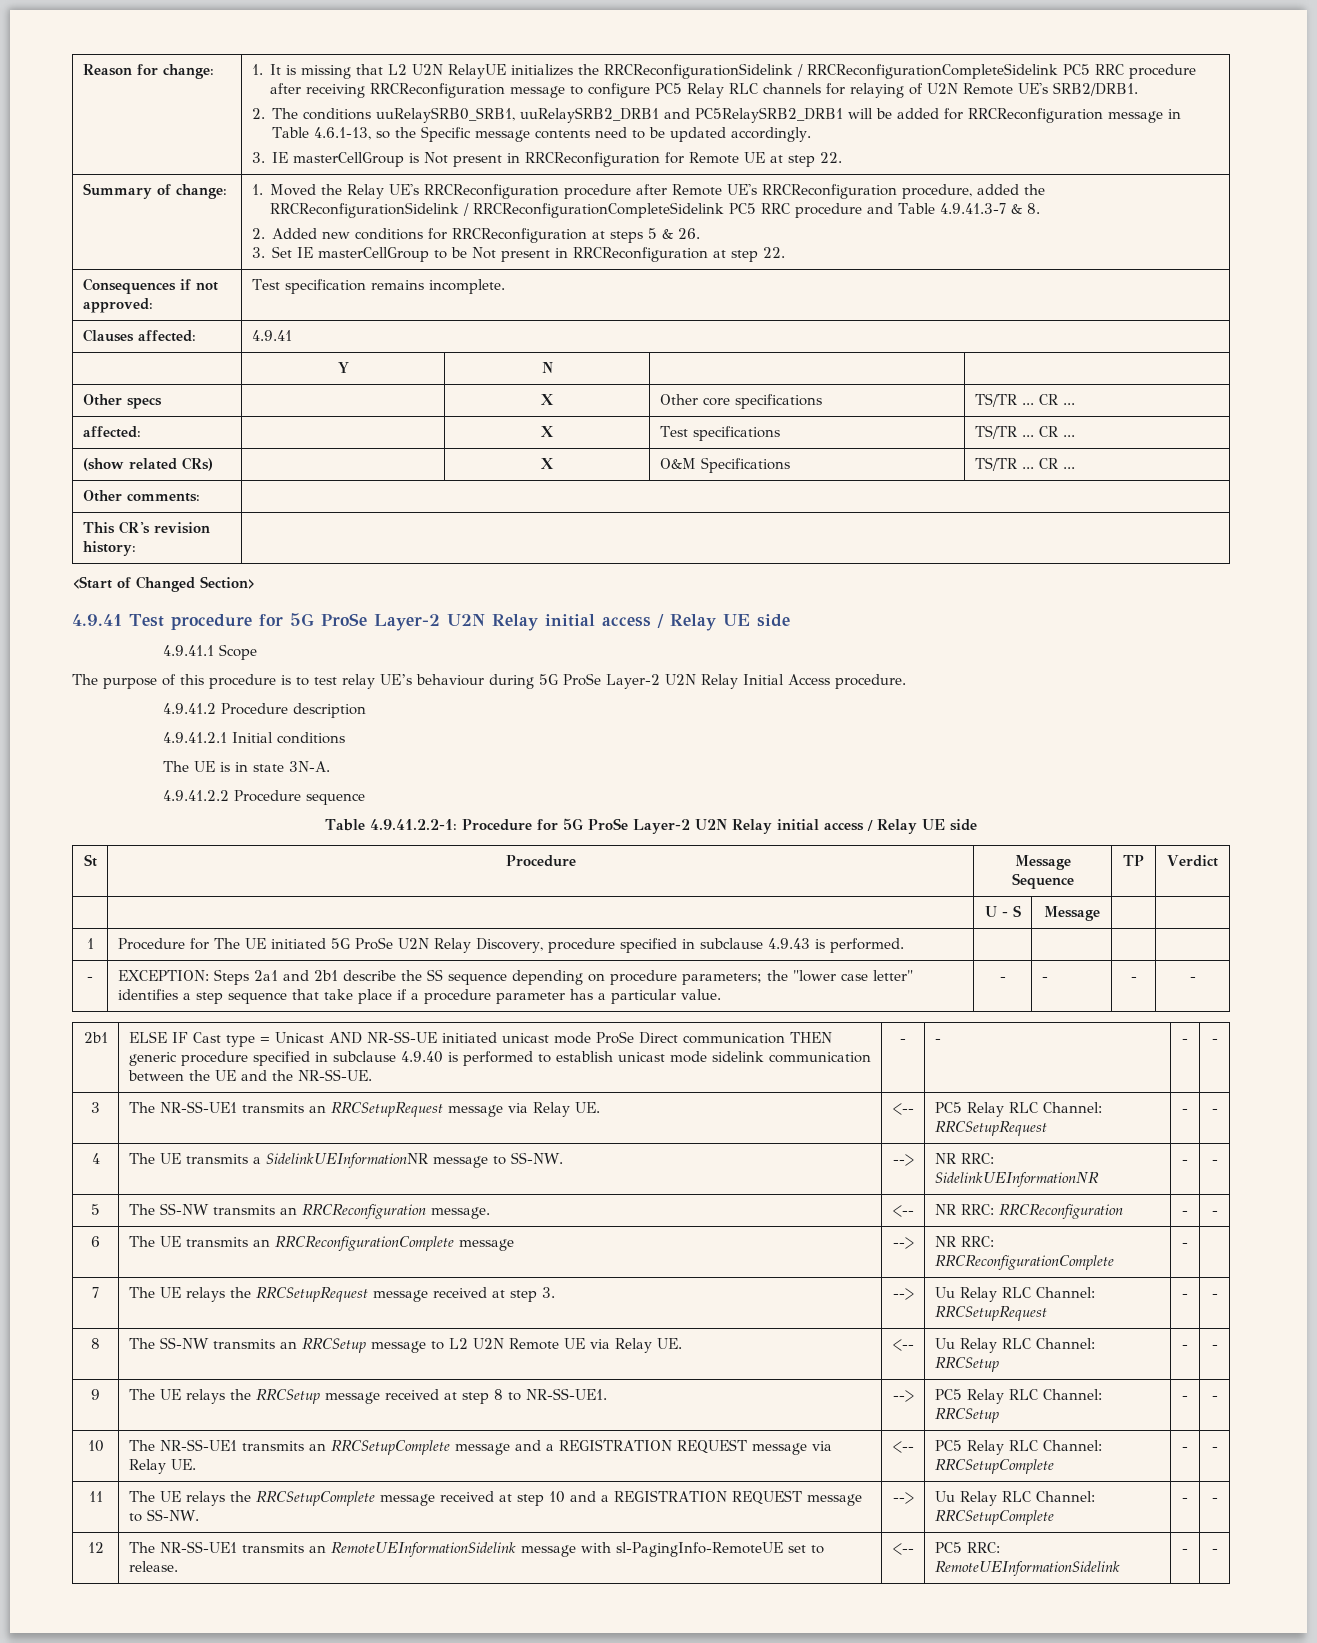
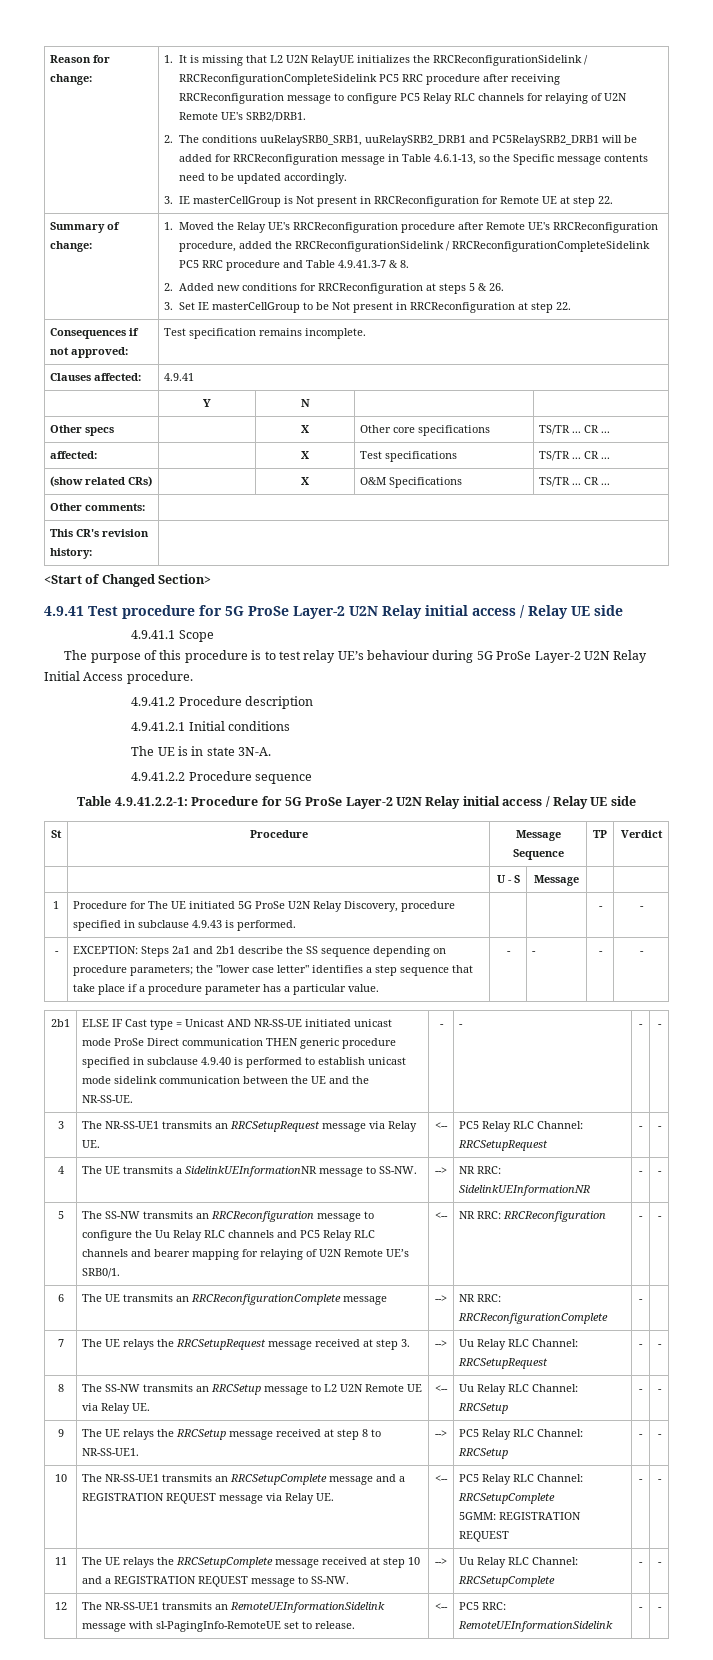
(904, 945) | -> [598,906,603,909] [639,906,644,909] - | -
[430,1207,490,1219] message. -> [317,1211,375,1222] [82,1230,376,1241] [82,1249,410,1260] [82,1268,121,1278] message to configure the Uu Relay RLC channels and PC5 Relay RLC channels and bearer mapping for relaying of U2N Remote UE’s SRB0/1.
(1054, 1466) none -> [459,1512,582,1520] [459,1531,510,1542] // 5GMM: REGISTRATION REQUEST

